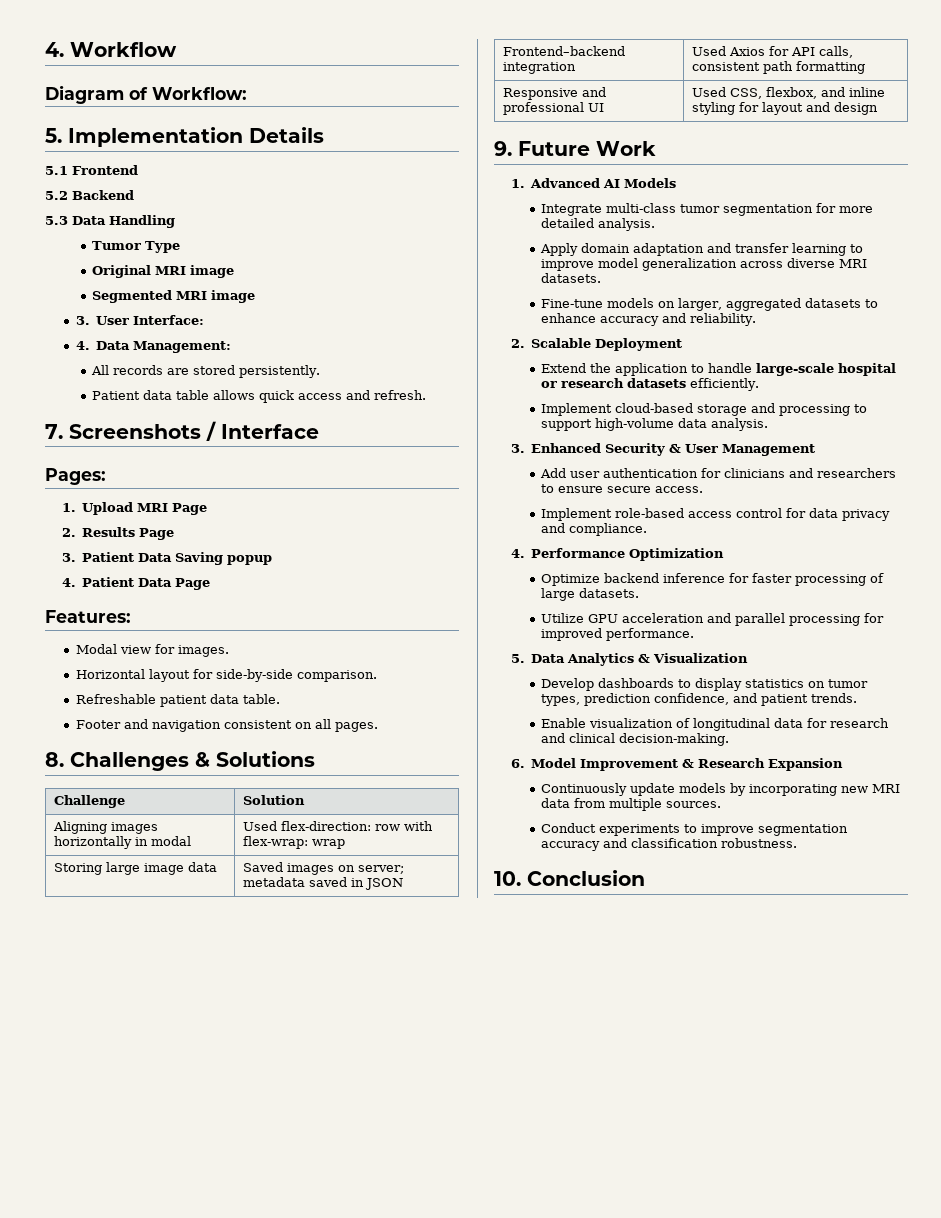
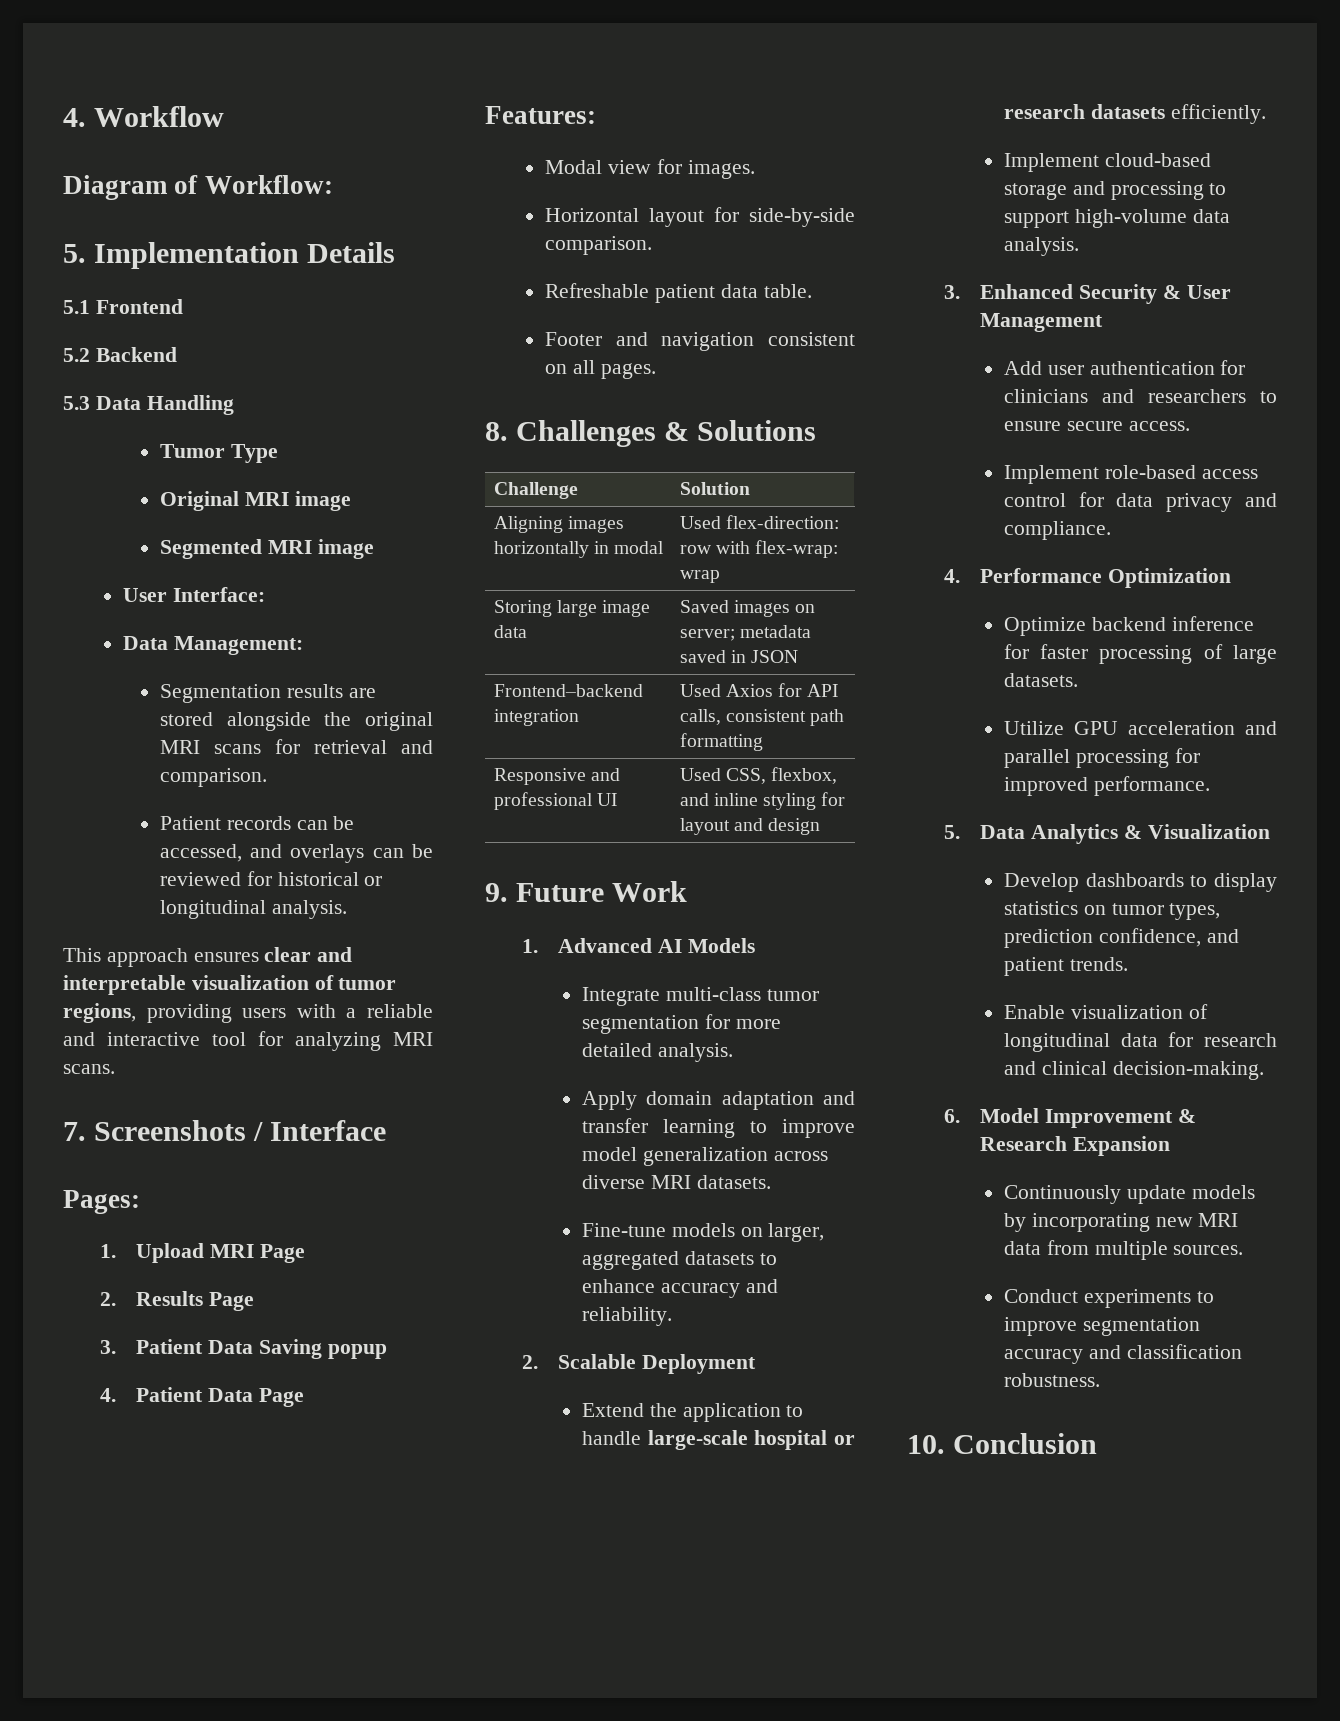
[75,316,90,325] 3. -> (374, 549) none
[75,341,90,350] 4. -> (266, 594) none
[91,365,321,378] [92,390,427,403] All records are stored persistently. // Patient data table allows quick access and refresh. -> [159,684,376,703] [159,712,433,731] [159,739,433,754] [159,768,267,787] [159,816,355,830] [159,844,433,863] [159,871,383,886] [159,900,347,919] [63,947,353,967] [63,975,397,995] [63,1003,433,1023] [63,1031,433,1051] [63,1064,115,1074] Segmentation results are stored alongside the original MRI scans for retrieval and comparison. // Patient records can be accessed, and overlays can be reviewed for historical or longitudinal analysis. // This approach ensures clear and interpretable visualization of tumor regions, providing users with a reliable and interactive tool for analyzing MRI scans.

